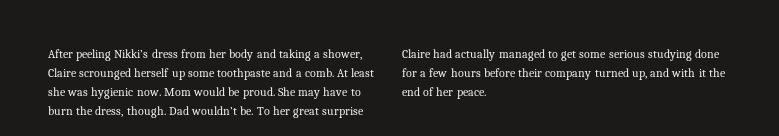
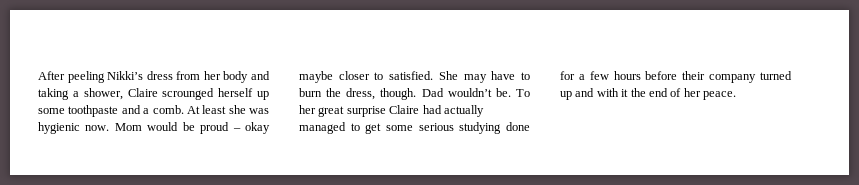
[242,87,275,99] proud. -> [200,122,270,134] [299,71,434,83] proud – okay maybe closer to satisfied.
[631,71,647,80] up, -> [560,91,572,100] up

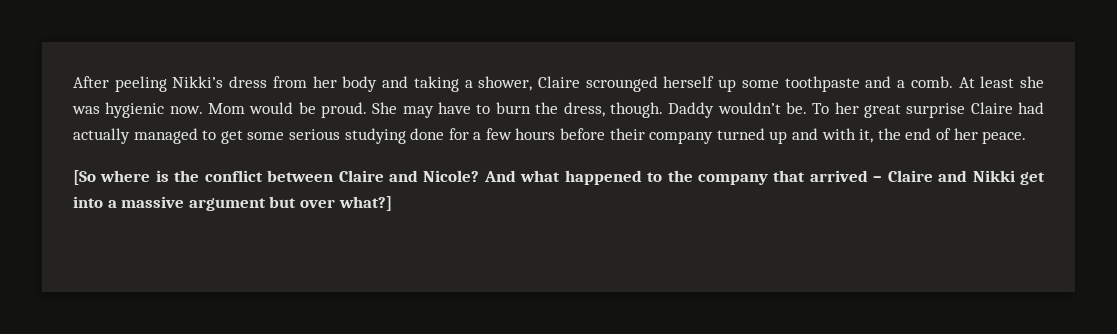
[200,122,270,134] [299,71,434,83] proud – okay maybe closer to satisfied. -> [321,102,368,118] proud.
[421,88,444,97] Dad -> [668,102,715,118] Daddy
[621,89,629,97] it -> [859,129,874,143] it,
(736, 95) none -> [73,170,1046,185] [73,196,392,211] // [So where is the conflict between Claire and Nicole? And what happened to the company that arrived – Claire and Nikki get into a massive argument but over what?]

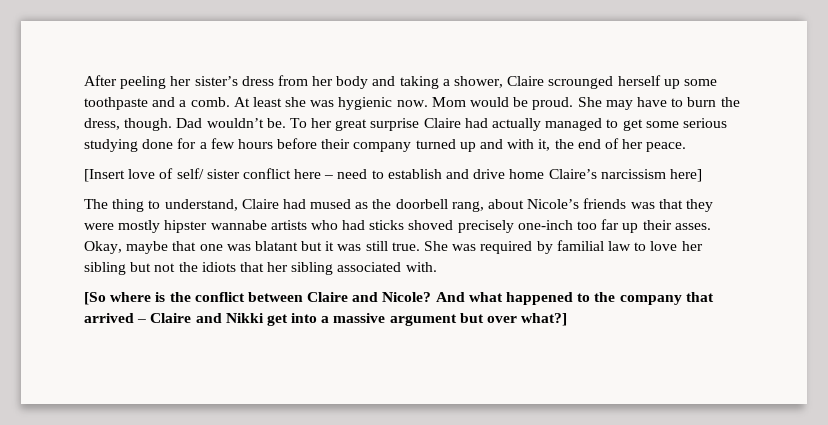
[172,76,224,88] Nikki’s -> [170,76,238,86] her sister’s
[668,102,715,118] Daddy -> [176,118,203,128] Dad
(1027, 137) none -> [84,168,702,182] [84,198,713,212] [84,219,711,233] [84,240,703,254] [84,262,437,275] // [Insert love of self/ sister conflict here – need to establish and drive home Claire’s narcissism here] // The thing to understand, Claire had mused as the doorbell rang, about Nicole’s friends was that they were mostly hipster wannabe artists who had sticks shoved precisely one-inch too far up their asses. Okay, maybe that one was blatant but it was still true. She was required by familial law to love her sibling but not the idiots that her sibling associated with.

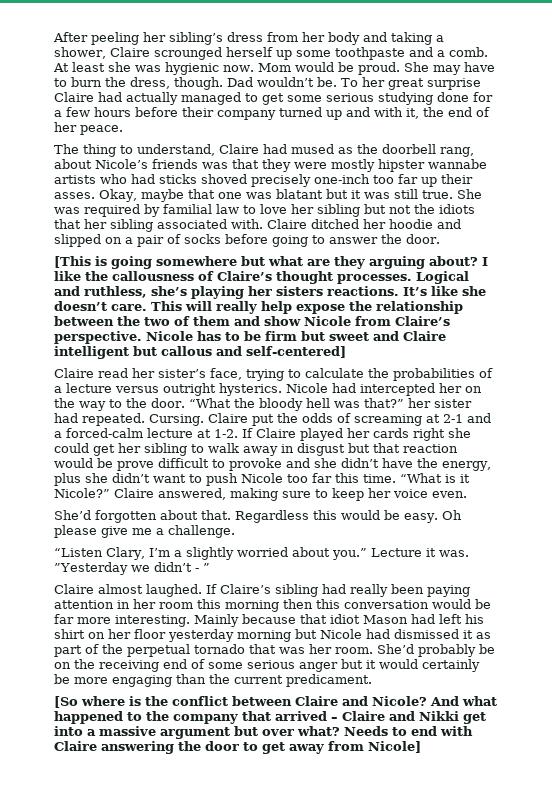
[194,76,238,86] sister’s -> [169,32,223,45] sibling’s
[84,168,702,182] // [Insert love of self/ sister conflict here – need to establish and drive home Claire’s narcissism here] -> (123, 130) none
(437, 267) none -> [267,219,461,229] [54,234,440,247] [54,256,488,269] [54,271,469,284] [54,286,486,299] [54,301,463,314] [54,316,450,326] [54,331,446,344] [54,346,346,359] [54,368,493,381] [54,383,482,396] [54,398,472,411] [54,413,491,426] [54,428,471,441] [54,443,458,456] [54,458,491,471] [54,473,470,486] [54,488,467,501] [54,510,462,523] [54,525,235,538] [54,547,469,560] [54,562,210,575] [54,584,470,597] [54,599,491,612] [54,614,484,627] [54,629,491,642] [54,644,495,657] [54,659,480,672] [54,674,372,687] Claire ditched her hoodie and slipped on a pair of socks before going to answer the door. // [This is going somewhere but what are they arguing about? I like the callousness of Claire’s thought processes. Logical and ruthless, she’s playing her sisters reactions. It’s like she doesn’t care. This will really help expose the relationship between the two of them and show Nicole from Claire’s perspective. Nicole has to be firm but sweet and Claire intelligent but callous and self-centered] // Claire read her sister’s face, trying to calculate the probabilities of a lecture versus outright hysterics. Nicole had intercepted her on the way to the door. “What the bloody hell was that?” her sister had repeated. Cursing. Claire put the odds of screaming at 2-1 and a forced-calm lecture at 1-2. If Claire played her cards right she could get her sibling to walk away in disgust but that reaction would be prove difficult to provoke and she didn’t have the energy, plus she didn’t want to push Nicole too far this time. “What is it Nicole?” Claire answered, making sure to keep her voice even. // She’d forgotten about that. Regardless this would be easy. Oh please give me a challenge. // “Listen Clary, I’m a slightly worried about you.” Lecture it was. ”Yesterday we didn’t - ” // Claire almost laughed. If Claire’s sibling had really been paying attention in her room this morning then this conversation would be far more interesting. Mainly because that idiot Mason had left his shirt on her floor yesterday morning but Nicole had dismissed it as part of the perpetual tornado that was her room. She’d probably be on the receiving end of some serious anger but it would certainly be more engaging than the current predicament.
[521,313,568,326] what?] -> [297,726,473,736] [54,741,421,754] what? Needs to end with Claire answering the door to get away from Nicole]

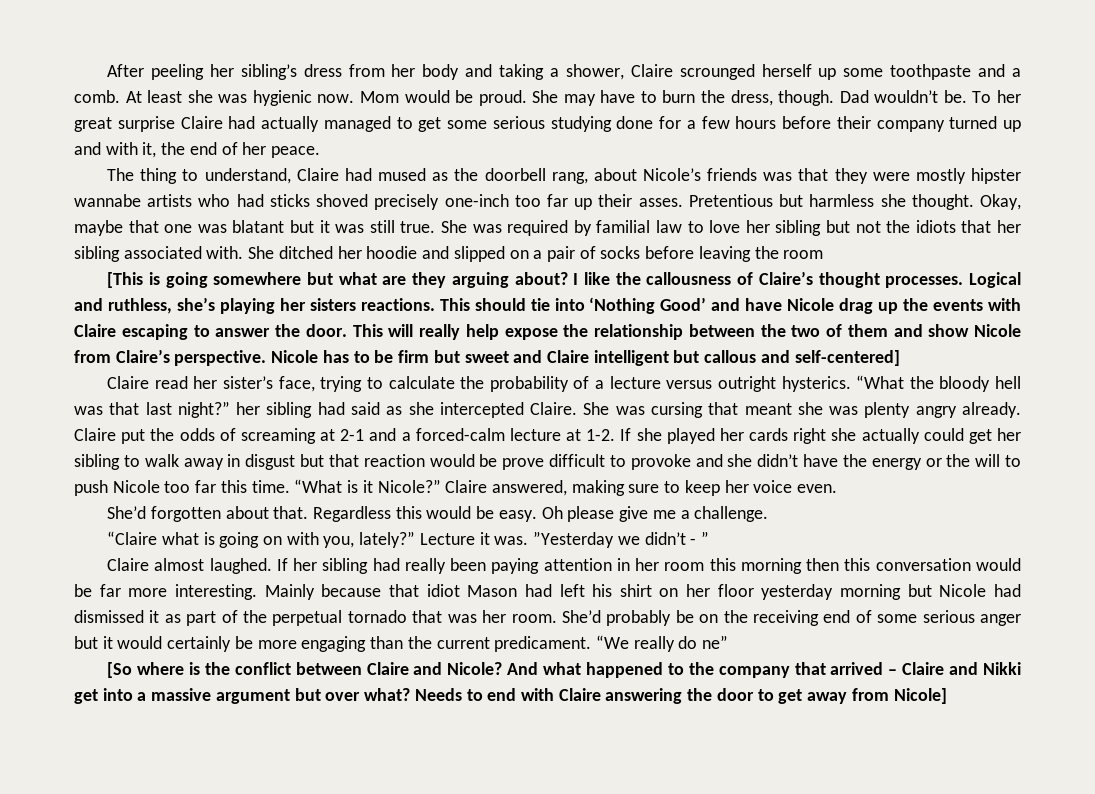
(95, 195) none -> [688,194,974,210] Pretentious but harmless she thought.
[267,219,307,229] Claire -> [248,246,275,259] She
[272,234,440,247] going to answer the door. -> [698,246,824,262] leaving the room
[403,286,486,296] [54,301,147,311] It’s like she doesn’t care. -> [439,297,1022,314] [74,324,347,340] This should tie into ‘Nothing Good’ and have Nicole drag up the events with Claire escaping to answer the door.
[393,368,475,381] probabilities -> [489,376,569,392] probability
[286,383,482,396] [54,398,185,411] Nicole had intercepted her on the way to the door. -> (851, 384) none
[363,398,472,408] [54,413,204,426] that?” her sister had repeated. Cursing. -> [109,401,1022,418] that last night?” her sibling had said as she intercepted Claire. She was cursing that meant she was plenty angry already.
[256,428,296,438] Claire -> [636,428,662,441] she
(471, 433) none -> [861,428,920,444] actually
[442,461,491,471] [54,473,186,486] energy, plus she didn’t want -> [871,454,1001,470] energy or the will
[54,547,367,560] “Listen Clary, I’m a slightly worried about you.” -> [107,531,416,548] “Claire what is going on with you, lately?”
[220,584,271,594] Claire’s -> [293,558,318,571] her
(372, 680) none -> [595,635,729,652] “We really do ne”

